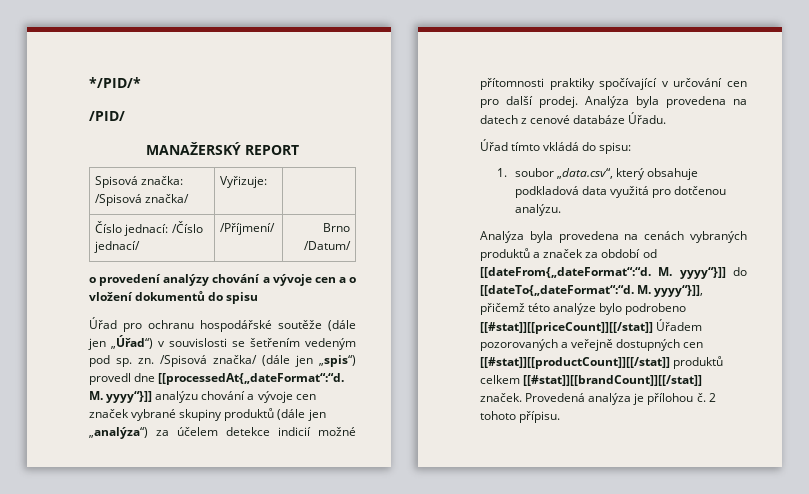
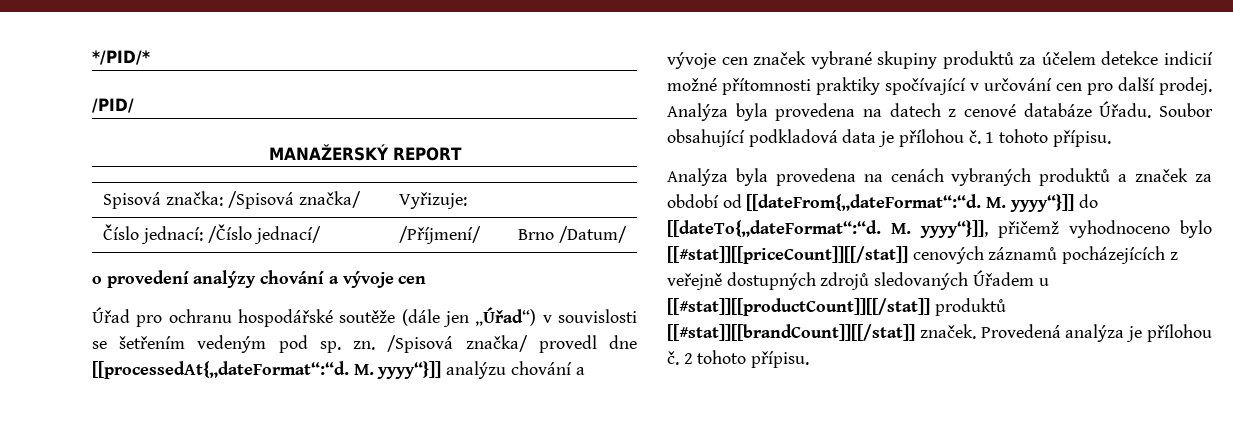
[338,277,356,283] [89,291,259,304] a o vložení dokumentů do spisu -> (427, 280) none
[262,355,356,367] (dále jen „spis“) -> (528, 343) none
[277,409,326,421] [89,427,148,439] (dále jen „analýza“) -> (1014, 60) none
[480,139,632,154] [497,168,699,180] [514,186,727,198] [514,204,561,216] // Úřad tímto vkládá do spisu: // 1. soubor „data.csv“, který obsahuje podkladová data využitá pro dotčenou analýzu. -> [1159,103,1213,117] [667,129,1111,147] Soubor obsahující podkladová data je přílohou č. 1 tohoto přípisu.
[528,303,687,315] [480,319,703,334] [480,339,704,351] této analýze bylo podrobeno [[#stat]][[priceCount]][[/stat]] Úřadem pozorovaných a veřejně dostupných cen -> [1069,220,1212,238] [667,246,1178,264] [667,270,1049,290] vyhodnoceno bylo [[#stat]][[priceCount]][[/stat]] cenových záznamů pocházejících z veřejně dostupných zdrojů sledovaných Úřadem u
[480,375,520,384] celkem -> (1006, 307) none

